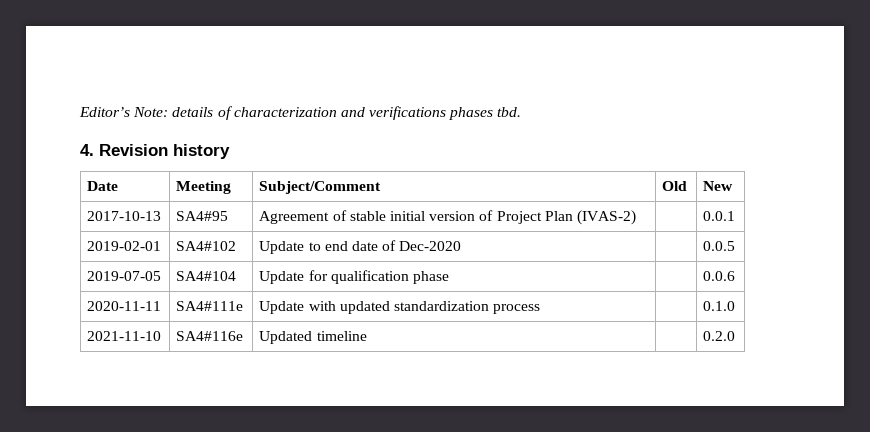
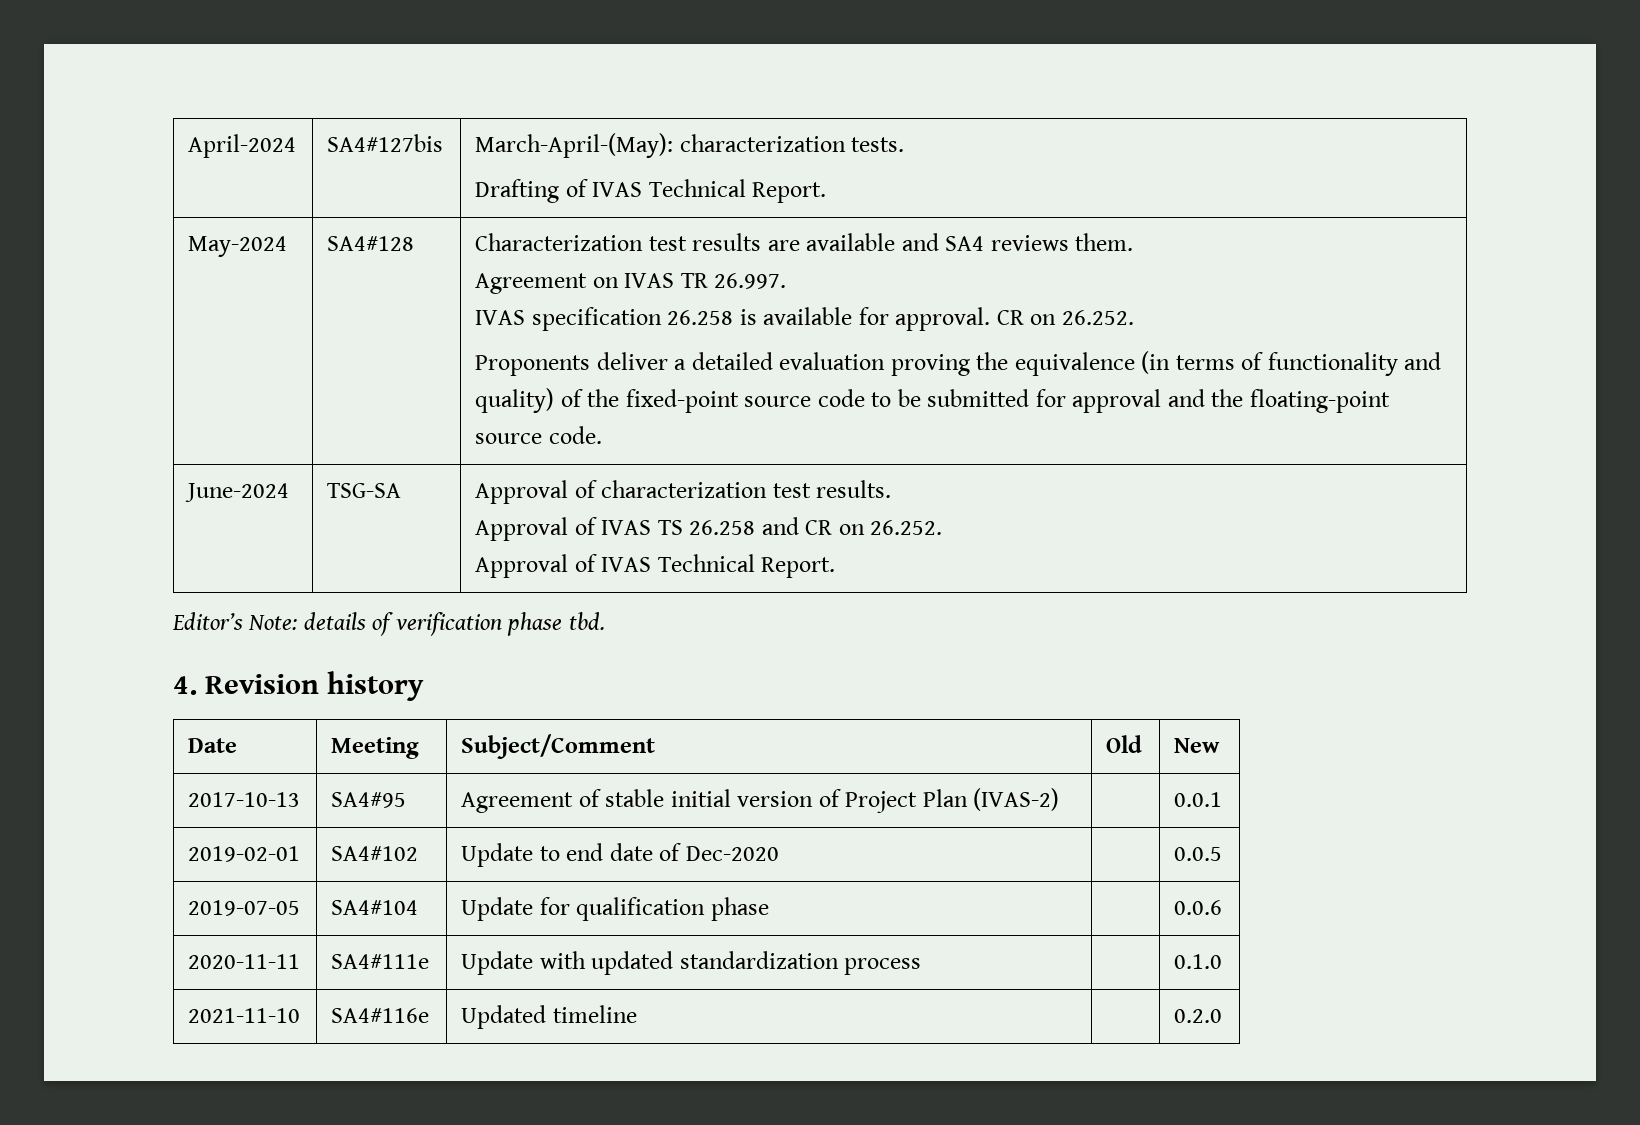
[79,106,494,120] Editor’s Note: details of characterization and verifications phases -> [188,134,297,158] [327,134,444,152] [475,133,905,158] [475,179,827,203] [188,236,288,257] [327,236,415,251] [475,233,1134,251] [475,273,787,294] [475,307,1134,331] [475,351,1442,376] [475,388,1390,413] [475,426,602,444] [185,483,290,502] [327,483,402,498] [475,480,892,504] [475,517,943,541] [475,554,836,578] [172,612,563,636] April-2024 | SA4#127bis | March-April-(May): characterization tests. // Drafting of IVAS Technical Report. // May-2024 | SA4#128 | Characterization test results are available and SA4 reviews them. // Agreement on IVAS TR 26.997. // IVAS specification 26.258 is available for approval. CR on 26.252. // Proponents deliver a detailed evaluation proving the equivalence (in terms of functionality and quality) of the fixed-point source code to be submitted for approval and the floating-point source code. // June-2024 | TSG-SA | Approval of characterization test results. // Approval of IVAS TS 26.258 and CR on 26.252. // Approval of IVAS Technical Report. // Editor’s Note: details of verification phase

